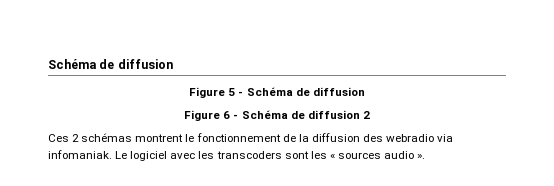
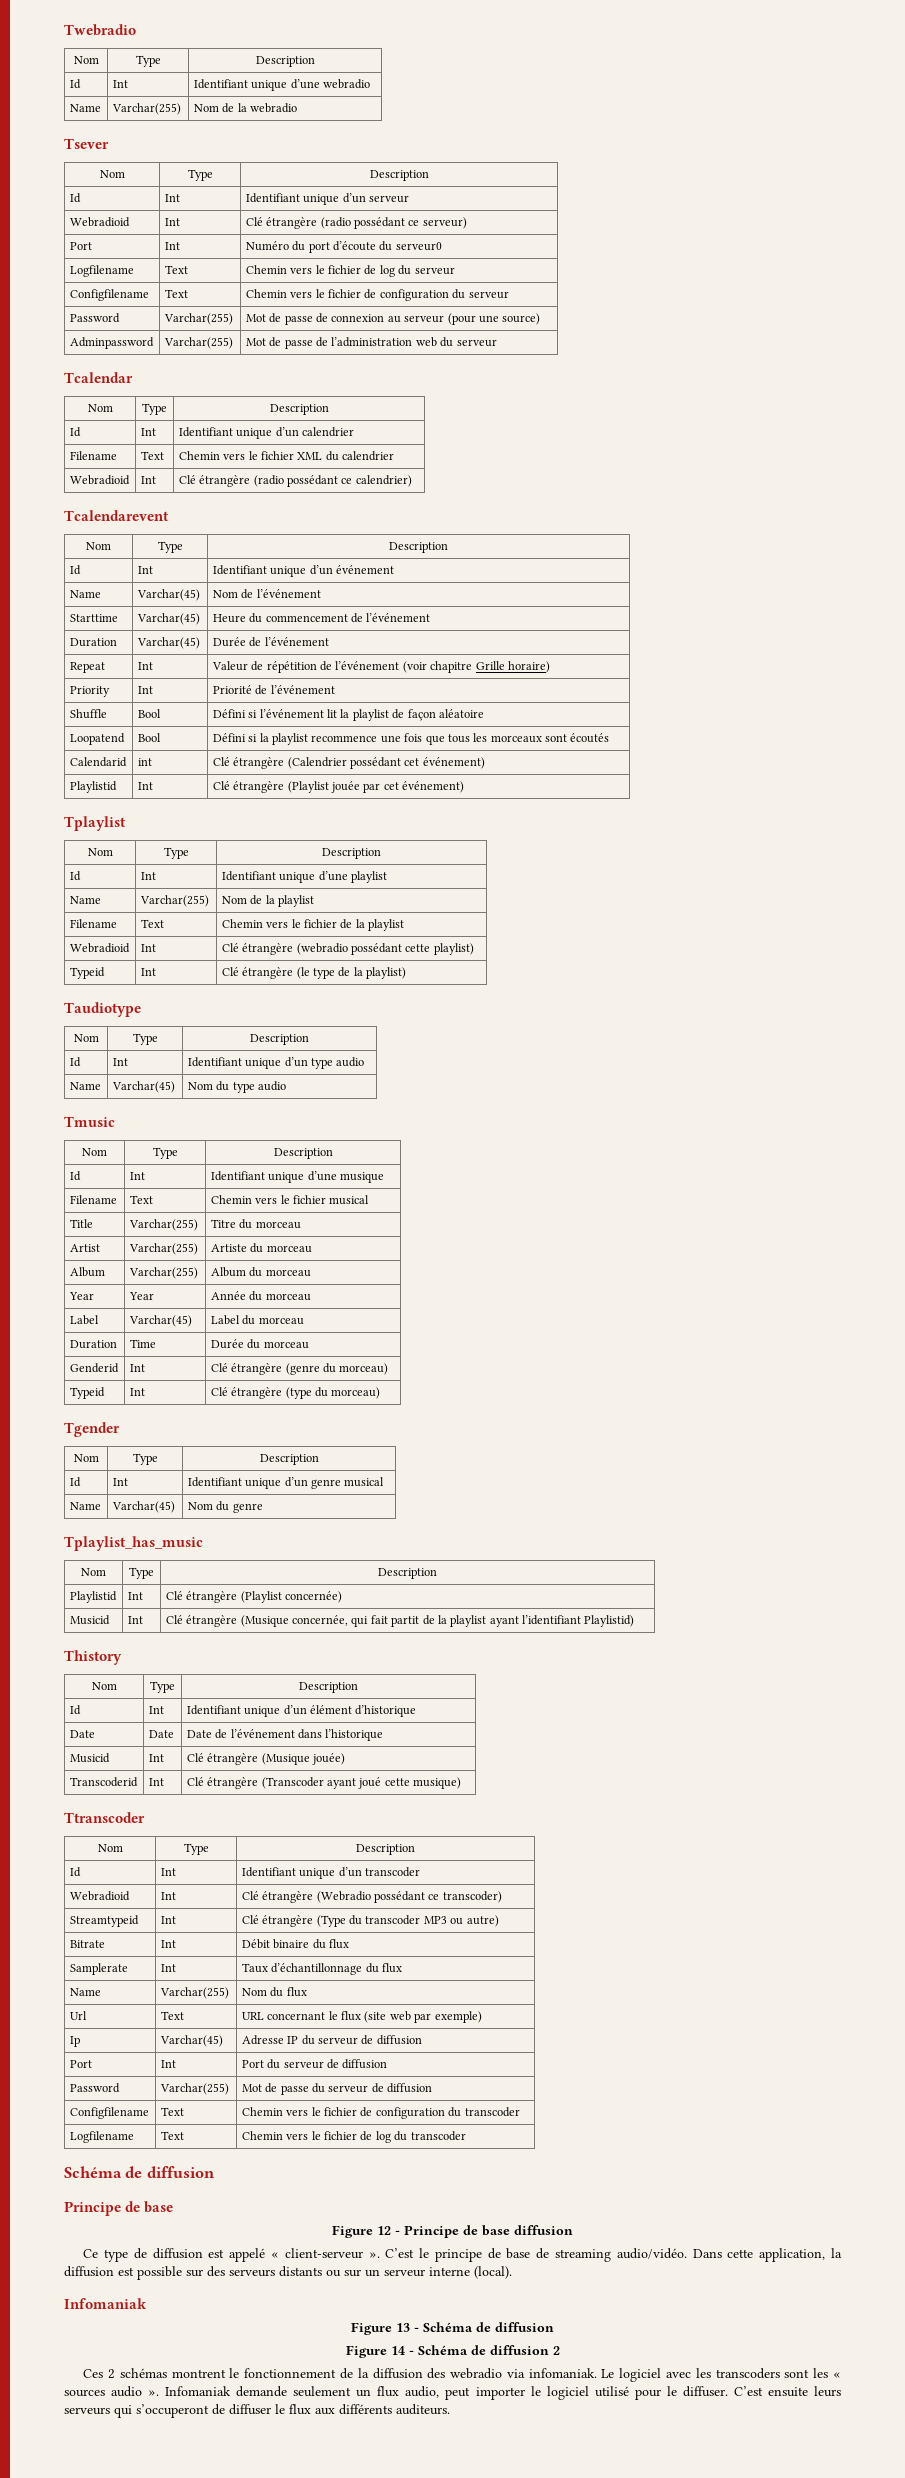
[48,59,173,69] [189,87,236,98] Schéma de diffusion // Figure 5 -> [64,24,136,36] [73,56,99,64] [135,55,161,67] [255,56,315,67] [69,79,81,89] [112,80,128,88] [193,79,371,91] [69,104,101,112] [111,103,181,115] [193,103,298,113] [64,138,109,149] [99,170,125,178] [187,169,213,181] [369,170,429,181] [69,193,81,203] [164,194,180,202] [245,193,410,205] [69,217,130,227] [164,218,180,226] [245,217,467,229] [69,242,92,250] [164,242,180,250] [245,241,442,253] [69,265,134,277] [164,265,188,274] [245,265,455,277] [69,289,149,301] [164,289,188,298] [245,289,509,301] [69,313,120,323] [163,313,233,325] [245,313,541,325] [69,337,154,349] [163,337,233,349] [245,337,497,349] [64,372,133,383] [87,404,113,412] [142,403,167,415] [269,404,329,415] [69,427,81,437] [140,428,156,436] [178,427,355,439] [69,451,117,460] [140,451,164,460] [178,451,395,461] [69,475,130,485] [140,476,156,484] [178,475,412,487] [64,510,169,521] [86,542,111,550] [157,541,183,553] [388,542,448,553] [69,565,81,575] [137,566,153,574] [212,565,395,577] [69,590,101,598] [136,589,200,601] [212,589,321,599] [69,614,118,622] [136,613,200,625] [212,613,431,623] [69,638,117,647] [136,637,200,649] [212,637,329,647] [69,662,105,673] [137,662,153,670] [211,661,550,673] [69,686,110,697] [137,686,153,694] [212,685,335,695] [69,709,107,719] [137,709,161,718] [212,709,484,721] [69,733,125,745] [137,733,161,742] [212,733,610,745] [69,757,127,767] [137,758,152,766] [212,757,485,769] [69,781,117,793] [137,782,153,790] [212,781,465,793] [64,816,126,831] [87,848,113,856] [163,847,189,859] [322,848,381,859] [69,871,81,881] [140,872,156,880] [221,871,388,883] [69,896,101,904] [139,895,209,907] [221,895,315,907] [69,919,117,928] [140,919,164,928] [221,919,405,931] [69,943,130,953] [140,944,156,952] [221,943,474,955] [69,967,105,979] [140,968,156,976] [221,967,407,979] [64,1002,141,1017] [73,1034,99,1042] [132,1033,158,1045] [250,1034,309,1045] [69,1057,81,1067] [112,1058,128,1066] [187,1057,365,1069] [69,1082,101,1090] [111,1081,175,1093] [187,1081,287,1093] [64,1116,115,1127] [82,1148,107,1156] [152,1147,178,1159] [273,1148,333,1159] [69,1171,81,1181] [129,1172,145,1180] [210,1171,385,1183] [69,1195,117,1204] [129,1195,153,1204] [210,1195,370,1205] [69,1219,93,1228] [128,1219,198,1231] [210,1219,301,1229] [69,1244,100,1252] [128,1243,198,1255] [210,1243,312,1253] [69,1267,105,1277] [128,1267,198,1279] [210,1267,311,1277] [68,1292,94,1300] [128,1292,154,1300] [210,1291,311,1301] [69,1315,99,1325] [128,1315,192,1327] [210,1315,304,1325] [69,1340,117,1349] [129,1339,156,1348] [210,1339,309,1349] [69,1363,119,1373] [129,1364,145,1372] [210,1363,389,1375] [69,1387,105,1399] [129,1388,145,1396] [210,1387,381,1399] [64,1422,120,1437] [73,1454,99,1462] [132,1453,158,1465] [259,1454,319,1465] [69,1477,81,1487] [112,1478,128,1486] [187,1477,385,1489] [69,1502,101,1510] [111,1501,175,1513] [187,1501,263,1513] [64,1536,203,1551] [81,1568,106,1576] [129,1567,154,1579] [377,1568,437,1579] [69,1591,117,1603] [127,1592,143,1600] [165,1591,343,1603] [69,1615,110,1625] [127,1616,143,1624] [165,1615,635,1627] [64,1650,122,1665] [91,1682,117,1690] [150,1681,175,1693] [299,1682,358,1693] [69,1705,81,1715] [148,1706,164,1714] [186,1705,417,1717] [69,1730,95,1738] [148,1730,174,1738] [186,1729,384,1741] [69,1753,110,1763] [148,1754,164,1762] [186,1753,346,1765] [69,1777,138,1787] [148,1778,164,1786] [186,1777,462,1789] [64,1812,145,1823] [97,1844,123,1852] [183,1843,209,1855] [355,1844,415,1855] [69,1867,81,1877] [160,1868,176,1876] [241,1867,421,1879] [69,1891,130,1901] [160,1892,176,1900] [241,1891,502,1903] [69,1915,139,1927] [160,1916,176,1924] [241,1915,499,1927] [69,1940,105,1948] [160,1940,176,1948] [241,1939,350,1949] [69,1963,128,1975] [160,1964,176,1972] [241,1963,403,1975] [69,1988,101,1996] [159,1987,229,1999] [241,1987,307,1997] [69,2011,87,2020] [160,2011,184,2020] [241,2011,482,2023] [69,2036,80,2047] [159,2035,223,2047] [241,2035,422,2045] [69,2060,92,2068] [160,2060,176,2068] [241,2059,388,2069] [69,2083,120,2093] [159,2083,229,2095] [241,2083,433,2095] [69,2107,149,2119] [160,2107,184,2116] [241,2107,520,2119] [69,2131,134,2143] [160,2131,184,2140] [241,2131,466,2143] [64,2166,215,2178] [64,2201,174,2216] [332,2225,573,2238] [83,2248,843,2262] [64,2266,512,2280] [64,2298,147,2309] [351,2322,410,2335] Twebradio // Nom | Type | Description // Id | Int | Identifiant unique d’une webradio // Name | Varchar(255) | Nom de la webradio // Tsever // Nom | Type | Description // Id | Int | Identifiant unique d’un serveur // Webradioid | Int | Clé étrangère (radio possédant ce serveur) // Port | Int | Numéro du port d’écoute du serveur0 // Logfilename | Text | Chemin vers le fichier de log du serveur // Configfilename | Text | Chemin vers le fichier de configuration du serveur // Password | Varchar(255) | Mot de passe de connexion au serveur (pour une source) // Adminpassword | Varchar(255) | Mot de passe de l’administration web du serveur // Tcalendar // Nom | Type | Description // Id | Int | Identifiant unique d’un calendrier // Filename | Text | Chemin vers le fichier XML du calendrier // Webradioid | Int | Clé étrangère (radio possédant ce calendrier) // Tcalendarevent // Nom | Type | Description // Id | Int | Identifiant unique d’un événement // Name | Varchar(45) | Nom de l’événement // Starttime | Varchar(45) | Heure du commencement de l’événement // Duration | Varchar(45) | Durée de l’événement // Repeat | Int | Valeur de répétition de l’événement (voir chapitre Grille horaire) // Priority | Int | Priorité de l’événement // Shuffle | Bool | Défini si l’événement lit la playlist de façon aléatoire // Loopatend | Bool | Défini si la playlist recommence une fois que tous les morceaux sont écoutés // Calendarid | int | Clé étrangère (Calendrier possédant cet événement) // Playlistid | Int | Clé étrangère (Playlist jouée par cet événement) // Tplaylist // Nom | Type | Description // Id | Int | Identifiant unique d’une playlist // Name | Varchar(255) | Nom de la playlist // Filename | Text | Chemin vers le fichier de la playlist // Webradioid | Int | Clé étrangère (webradio possédant cette playlist) // Typeid | Int | Clé étrangère (le type de la playlist) // Taudiotype // Nom | Type | Description // Id | Int | Identifiant unique d’un type audio // Name | Varchar(45) | Nom du type audio // Tmusic // Nom | Type | Description // Id | Int | Identifiant unique d’une musique // Filename | Text | Chemin vers le fichier musical // Title | Varchar(255) | Titre du morceau // Artist | Varchar(255) | Artiste du morceau // Album | Varchar(255) | Album du morceau // Year | Year | Année du morceau // Label | Varchar(45) | Label du morceau // Duration | Time | Durée du morceau // Genderid | Int | Clé étrangère (genre du morceau) // Typeid | Int | Clé étrangère (type du morceau) // Tgender // Nom | Type | Description // Id | Int | Identifiant unique d’un genre musical // Name | Varchar(45) | Nom du genre // Tplaylist_has_music // Nom | Type | Description // Playlistid | Int | Clé étrangère (Playlist concernée) // Musicid | Int | Clé étrangère (Musique concernée, qui fait partit de la playlist ayant l’identifiant Playlistid) // Thistory // Nom | Type | Description // Id | Int | Identifiant unique d’un élément d’historique // Date | Date | Date de l’événement dans l’historique // Musicid | Int | Clé étrangère (Musique jouée) // Transcoderid | Int | Clé étrangère (Transcoder ayant joué cette musique) // Ttranscoder // Nom | Type | Description // Id | Int | Identifiant unique d’un transcoder // Webradioid | Int | Clé étrangère (Webradio possédant ce transcoder) // Streamtypeid | Int | Clé étrangère (Type du transcoder MP3 ou autre) // Bitrate | Int | Débit binaire du flux // Samplerate | Int | Taux d’échantillonnage du flux // Name | Varchar(255) | Nom du flux // Url | Text | URL concernant le flux (site web par exemple) // Ip | Varchar(45) | Adresse IP du serveur de diffusion // Port | Int | Port du serveur de diffusion // Password | Varchar(255) | Mot de passe du serveur de diffusion // Configfilename | Text | Chemin vers le fichier de configuration du transcoder // Logfilename | Text | Chemin vers le fichier de log du transcoder // Schéma de diffusion // Principe de base // Figure 12 - Principe de base diffusion // Ce type de diffusion est appelé « client-serveur ». C’est le principe de base de streaming audio/vidéo. Dans cette application, la diffusion est possible sur des serveurs distants ou sur un serveur interne (local). // Infomaniak // Figure 13
[223,111,231,119] 6 -> [390,2346,405,2355] 14
(426, 156) none -> [165,2386,842,2400] [64,2404,450,2418] Infomaniak demande seulement un flux audio, peut importer le logiciel utilisé pour le diffuser. C’est ensuite leurs serveurs qui s’occuperont de diffuser le flux aux différents auditeurs.

